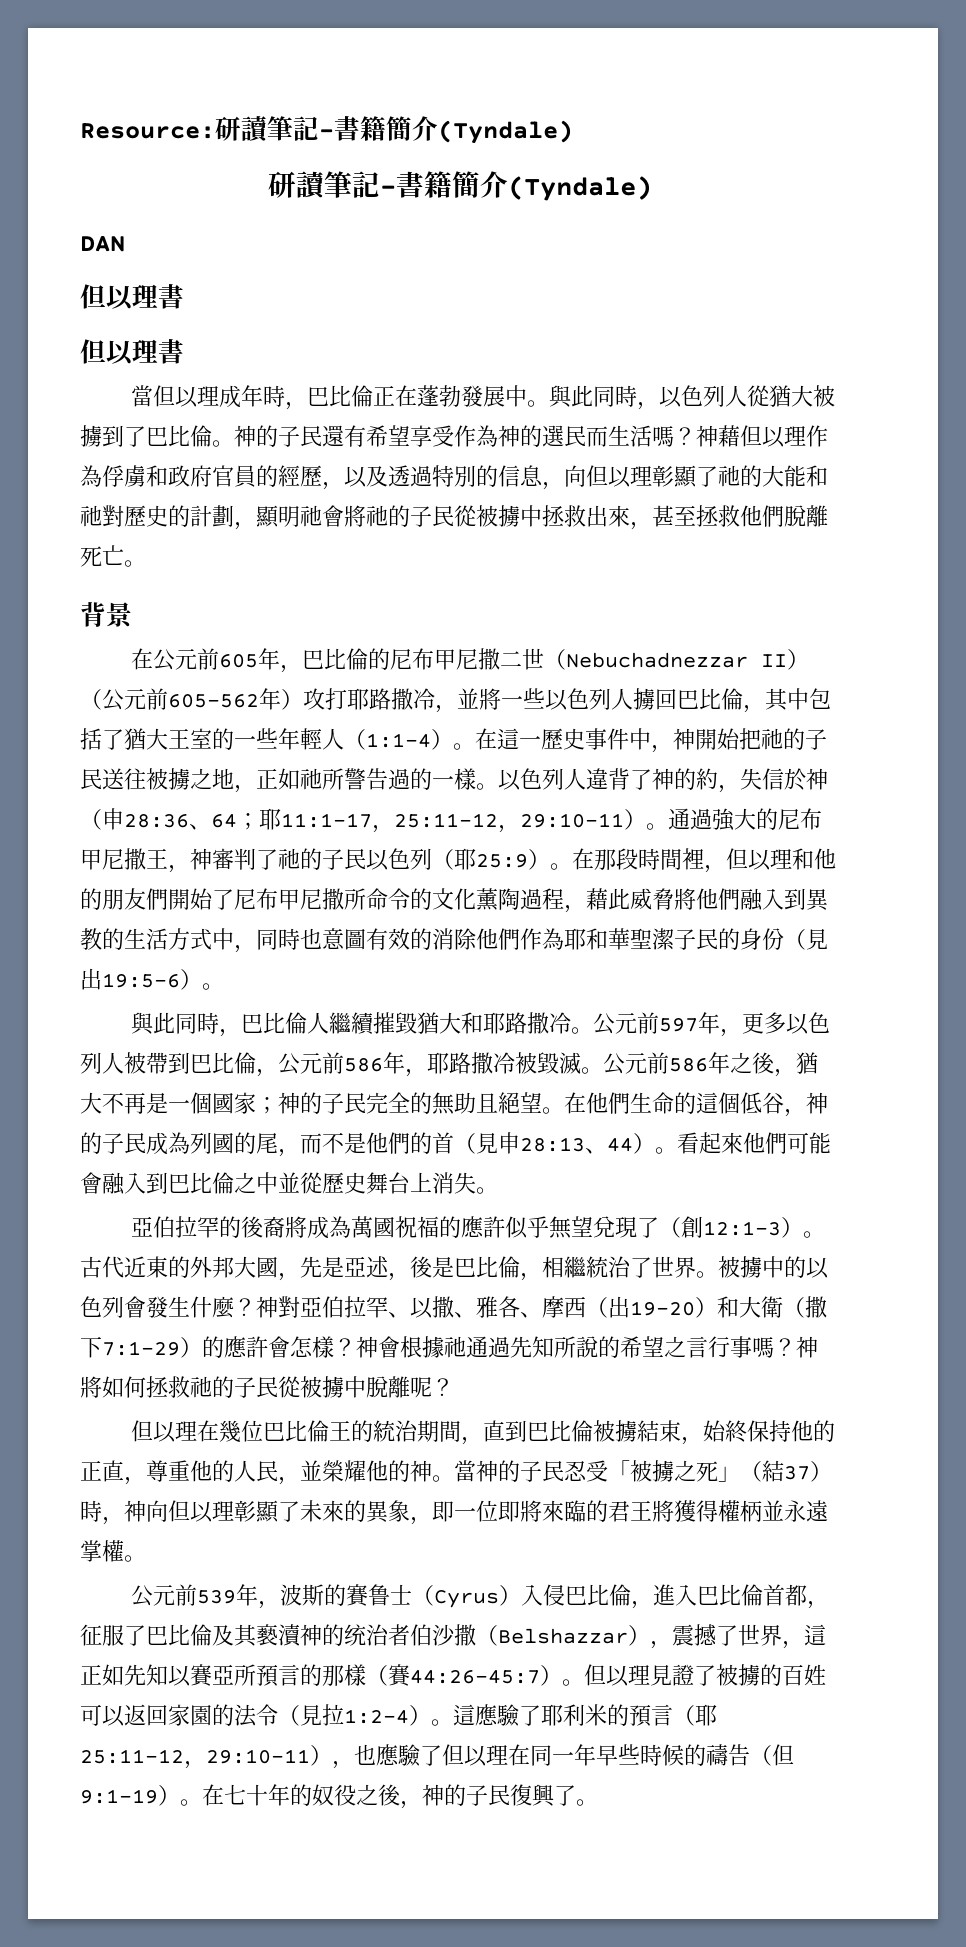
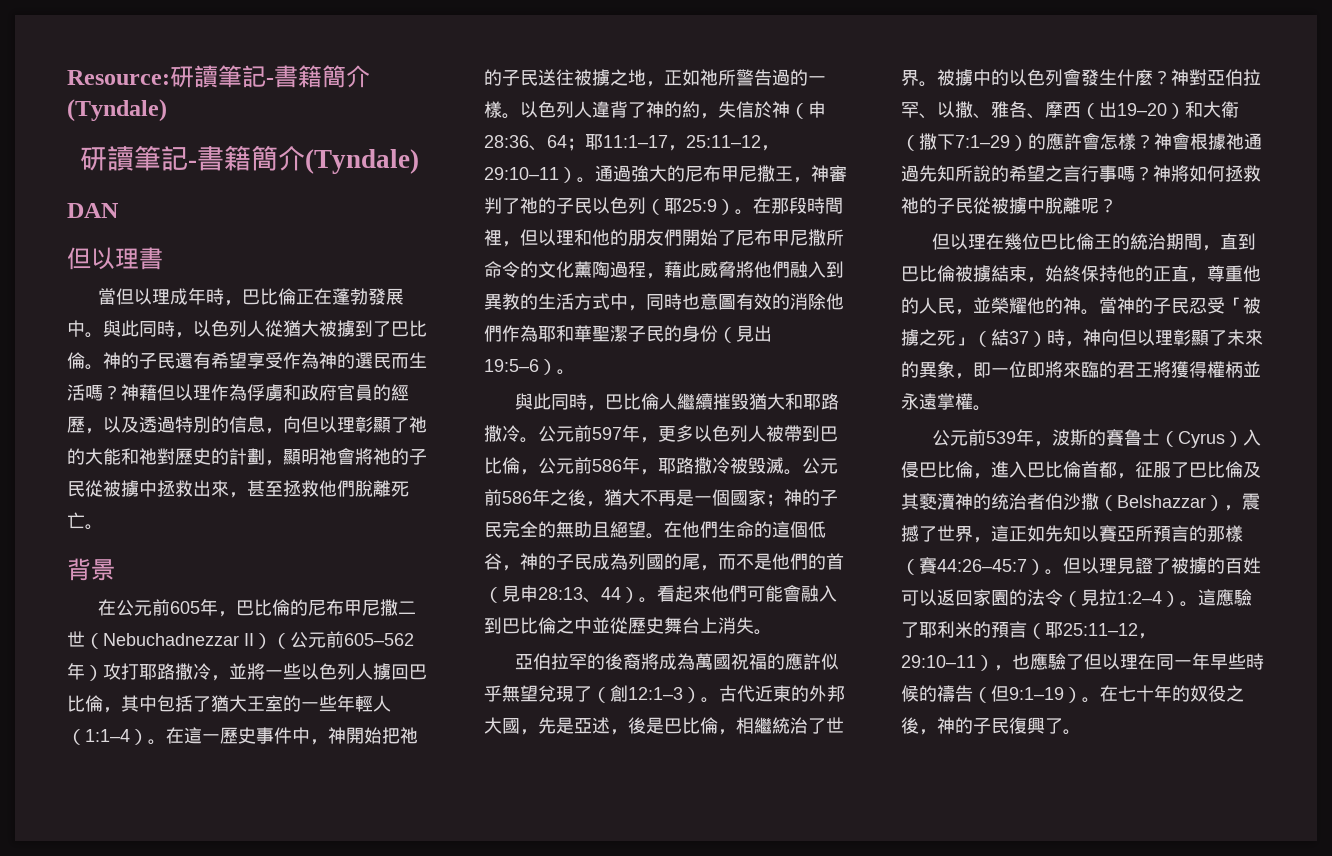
[80,339,184,365] // 但以理書 -> (163, 258) none

